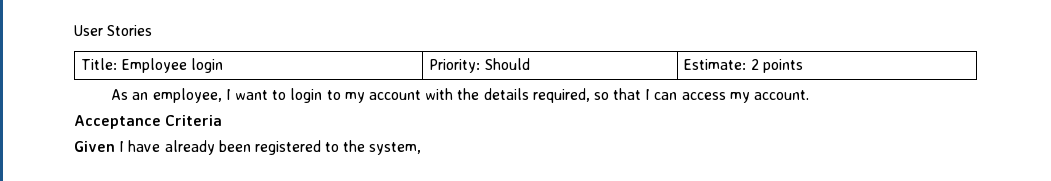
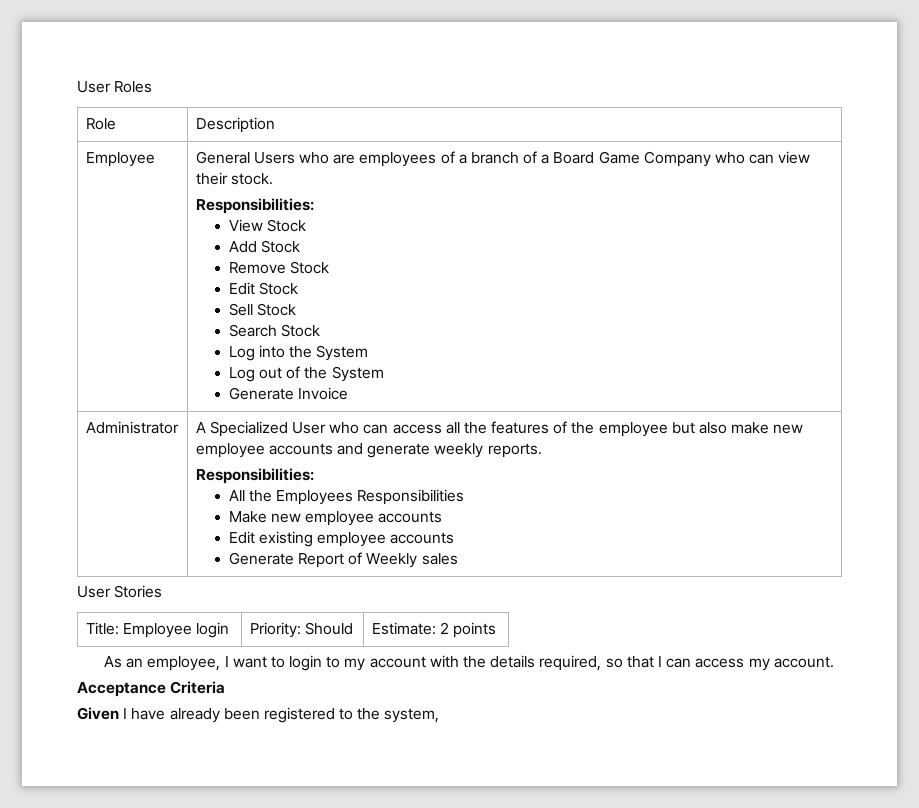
[74,25,103,36] User -> [77,81,153,93] [85,118,116,130] [195,117,275,133] [85,152,155,167] [195,151,811,167] [195,172,273,185] [195,198,314,214] [228,219,307,232] [228,240,301,253] [228,261,330,274] [228,282,299,295] [228,303,297,316] [228,324,321,337] [228,345,369,361] [228,366,384,382] [228,387,349,400] [85,421,179,434] [195,421,804,437] [195,443,542,458] [195,468,314,484] [228,489,465,505] [228,511,443,526] [228,531,455,547] [228,552,458,568] [77,586,111,598] User Roles // Role | Description // Employee | General Users who are employees of a branch of a Board Game Company who can view their stock. // Responsibilities: // View Stock // Add Stock // Remove Stock // Edit Stock // Sell Stock // Search Stock // Log into the System // Log out of the System // Generate Invoice // Administrator | A Specialized User who can access all the features of the employee but also make new employee accounts and generate weekly reports. // Responsibilities: // All the Employees Responsibilities // Make new employee accounts // Edit existing employee accounts // Generate Report of Weekly sales // User

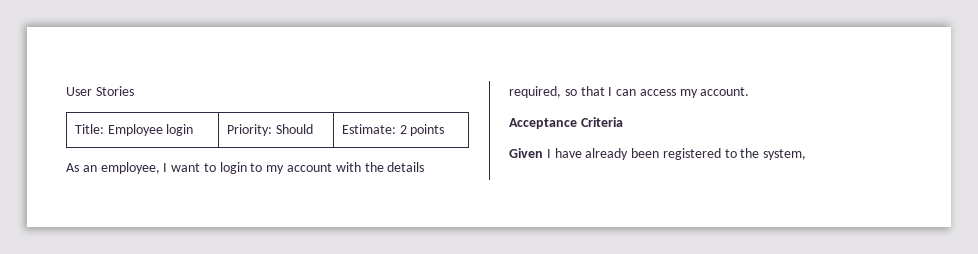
[77,81,153,93] [85,118,116,130] [195,117,275,133] [85,152,155,167] [195,151,811,167] [195,172,273,185] [195,198,314,214] [228,219,307,232] [228,240,301,253] [228,261,330,274] [228,282,299,295] [228,303,297,316] [228,324,321,337] [228,345,369,361] [228,366,384,382] [228,387,349,400] [85,421,179,434] [195,421,804,437] [195,443,542,458] [195,468,314,484] [228,489,465,505] [228,511,443,526] [228,531,455,547] [228,552,458,568] [77,586,111,598] User Roles // Role | Description // Employee | General Users who are employees of a branch of a Board Game Company who can view their stock. // Responsibilities: // View Stock // Add Stock // Remove Stock // Edit Stock // Sell Stock // Search Stock // Log into the System // Log out of the System // Generate Invoice // Administrator | A Specialized User who can access all the features of the employee but also make new employee accounts and generate weekly reports. // Responsibilities: // All the Employees Responsibilities // Make new employee accounts // Edit existing employee accounts // Generate Report of Weekly sales // User -> [66,87,92,96] User

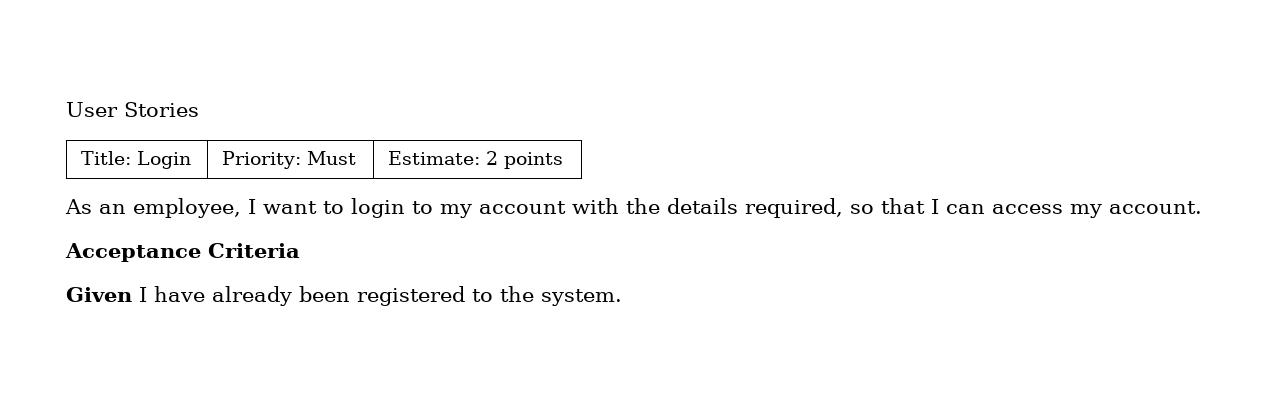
[107,124,194,136] Employee login -> [137,151,192,169] Login
[275,124,313,134] Should -> [307,151,357,165] Must
[763,149,807,160] system, -> [541,289,622,306] system.

